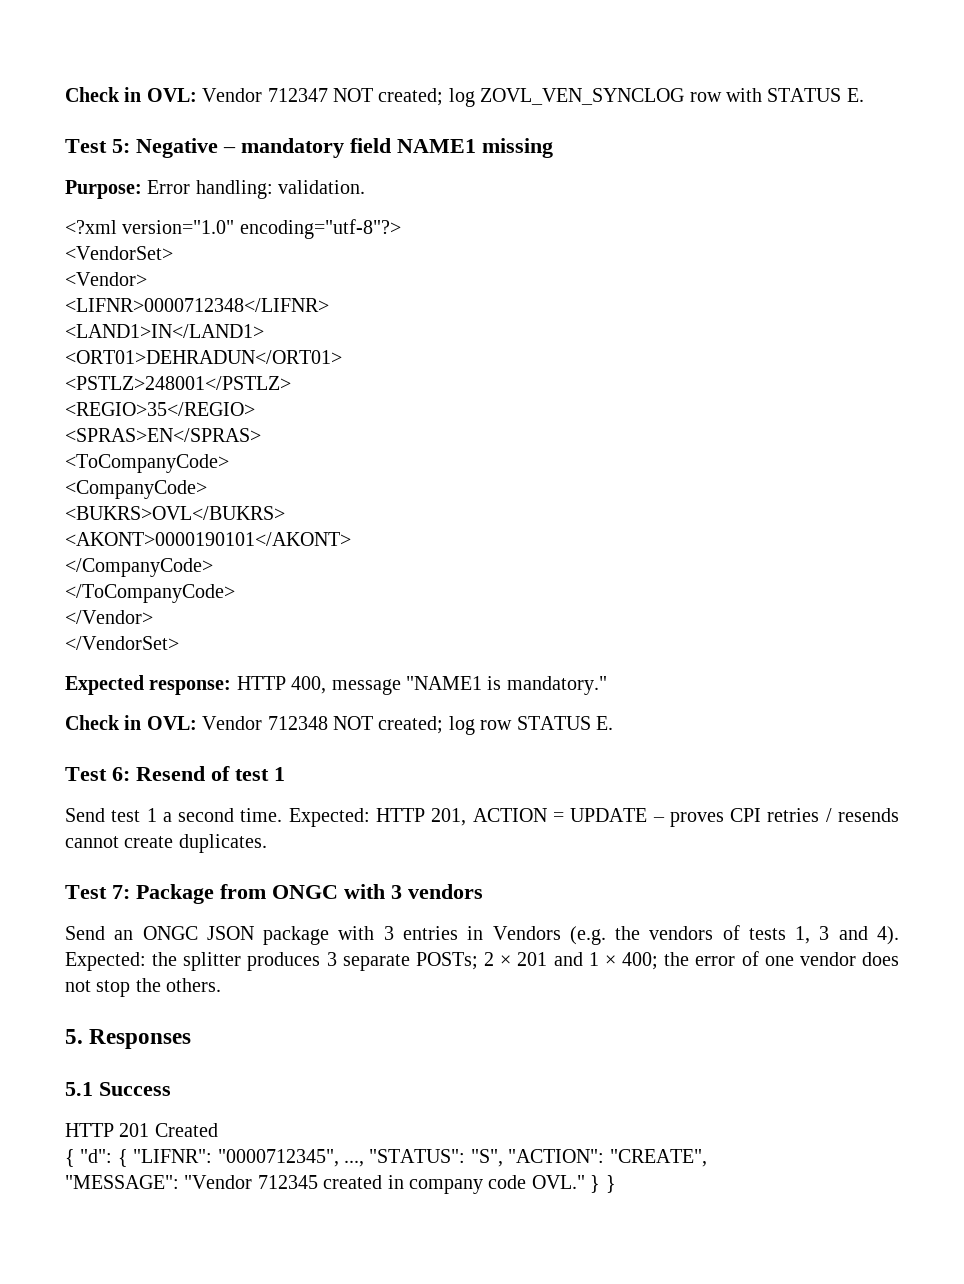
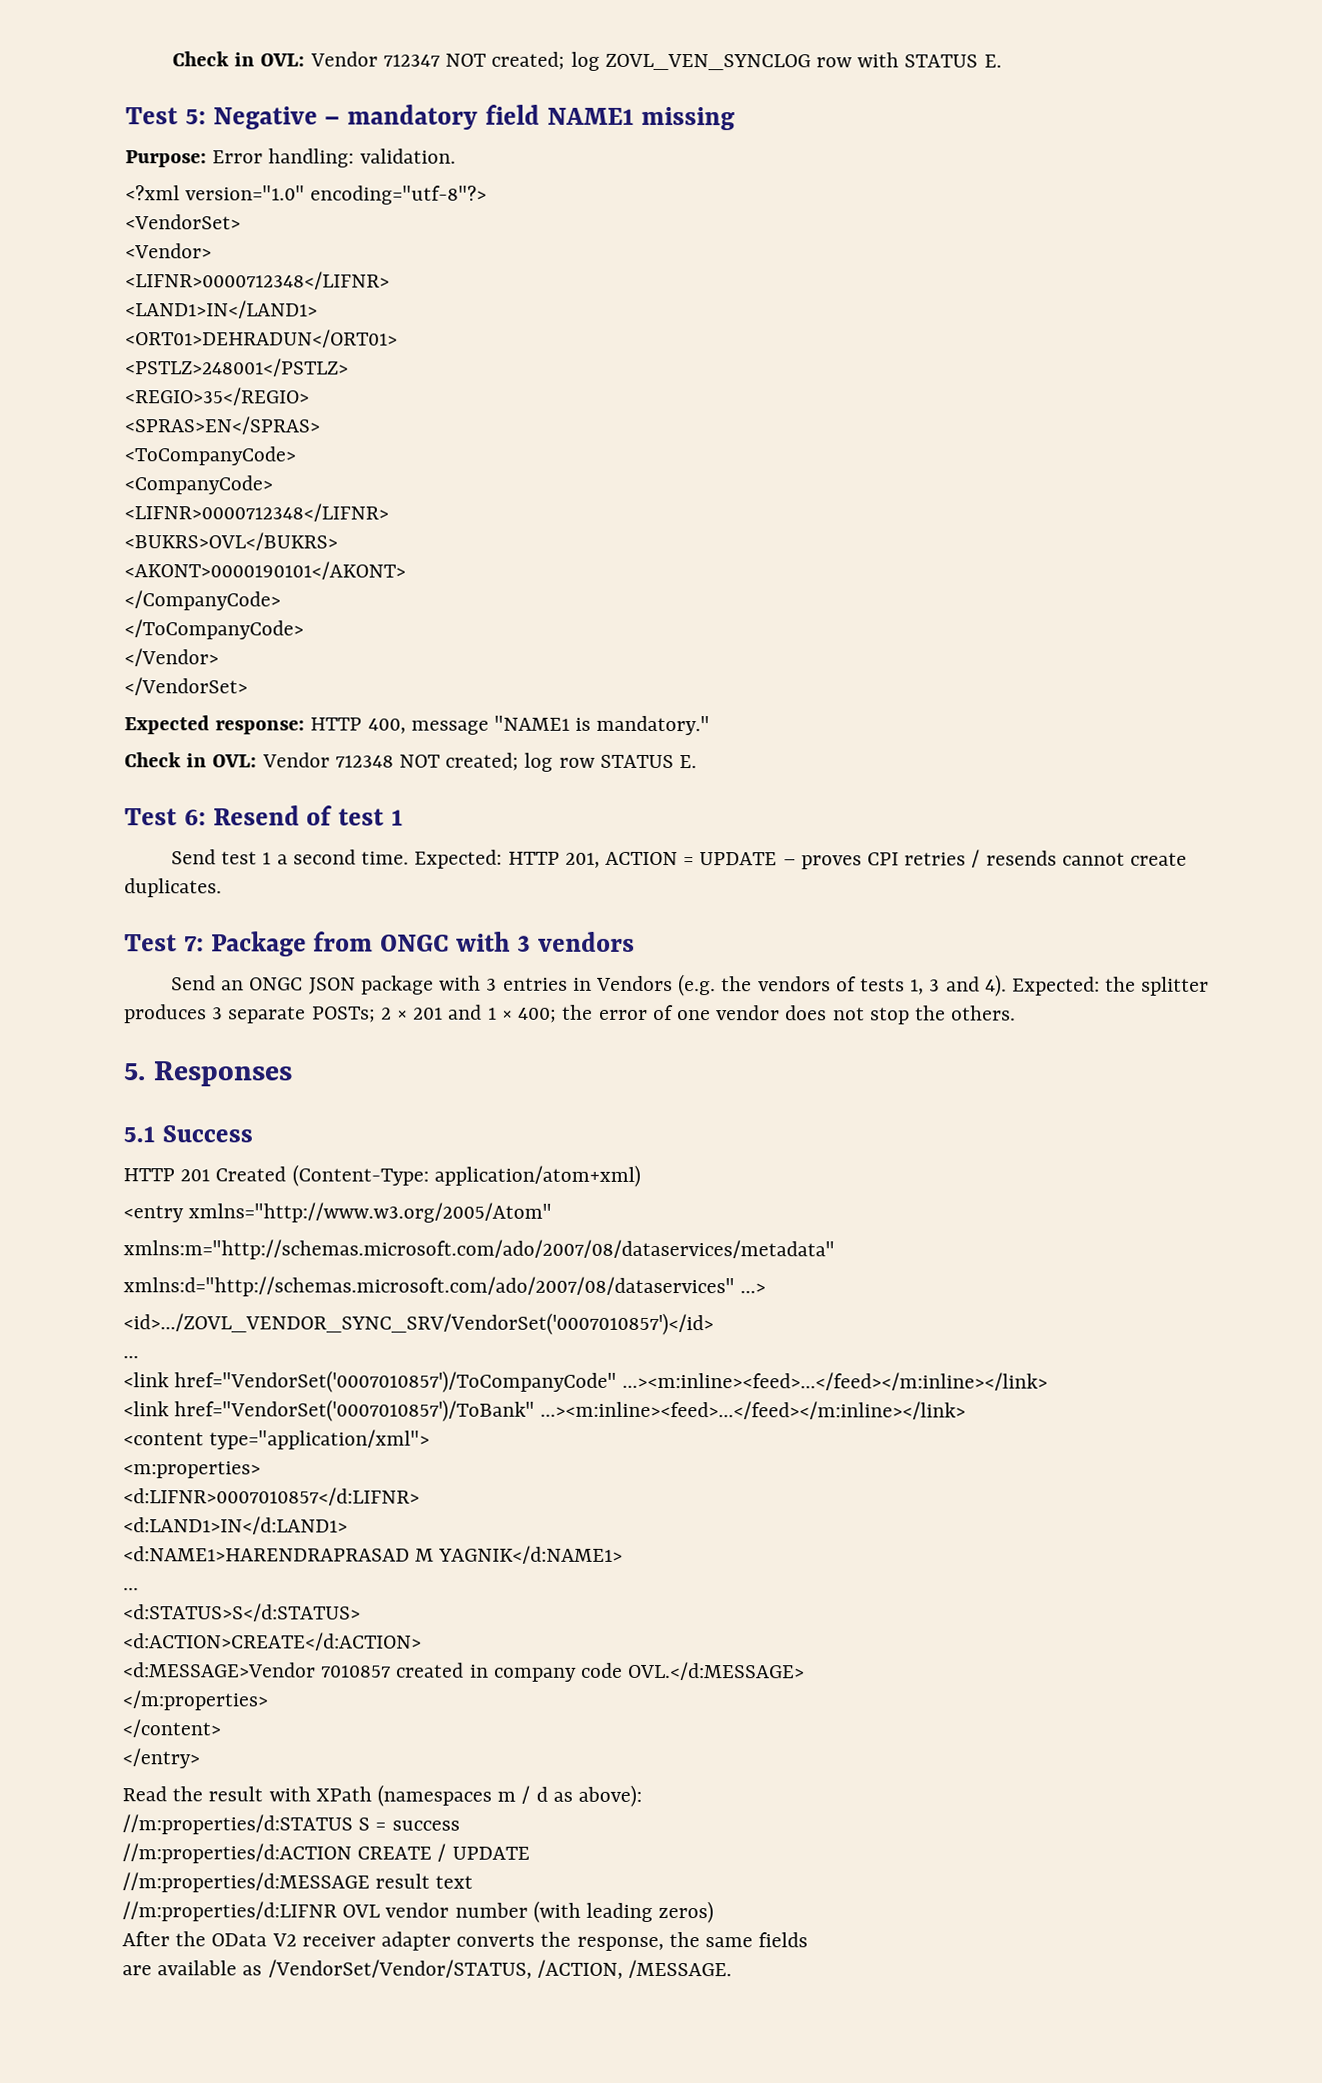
(207, 489) none -> [124,503,389,522] // <LIFNR>0000712348</LIFNR>
[65,1149,707,1167] [65,1175,616,1194] // { "d": { "LIFNR": "0000712345", ..., "STATUS": "S", "ACTION": "CREATE", // "MESSAGE": "Vendor 712345 created in company code OVL." } } -> [291,1164,641,1187] [123,1202,553,1223] [123,1239,835,1261] [123,1276,767,1298] [123,1312,714,1336] [123,1355,139,1359] [123,1370,1049,1393] [123,1399,967,1422] [123,1429,431,1450] [123,1461,261,1479] [123,1487,420,1506] [123,1516,348,1535] [123,1545,624,1564] [123,1587,139,1591] [123,1603,361,1622] [123,1632,422,1651] [123,1661,806,1682] [122,1690,268,1711] [122,1719,221,1738] [122,1748,200,1769] [122,1784,643,1807] [122,1814,460,1835] [122,1843,530,1864] [122,1872,474,1893] [122,1900,715,1924] [122,1931,809,1952] [122,1959,733,1979] (Content-Type: application/atom+xml) // <entry xmlns="http://www.w3.org/2005/Atom" // xmlns:m="http://schemas.microsoft.com/ado/2007/08/dataservices/metadata" // xmlns:d="http://schemas.microsoft.com/ado/2007/08/dataservices" ...> // <id>.../ZOVL_VENDOR_SYNC_SRV/VendorSet('0007010857')</id> // ... // <link href="VendorSet('0007010857')/ToCompanyCode" ...><m:inline><feed>...</feed></m:inline></link> // <link href="VendorSet('0007010857')/ToBank" ...><m:inline><feed>...</feed></m:inline></link> // <content type="application/xml"> // <m:properties> // <d:LIFNR>0007010857</d:LIFNR> // <d:LAND1>IN</d:LAND1> // <d:NAME1>HARENDRAPRASAD M YAGNIK</d:NAME1> // ... // <d:STATUS>S</d:STATUS> // <d:ACTION>CREATE</d:ACTION> // <d:MESSAGE>Vendor 7010857 created in company code OVL.</d:MESSAGE> // </m:properties> // </content> // </entry> // Read the result with XPath (namespaces m / d as above): // //m:properties/d:STATUS S = success // //m:properties/d:ACTION CREATE / UPDATE // //m:properties/d:MESSAGE result text // //m:properties/d:LIFNR OVL vendor number (with leading zeros) // After the OData V2 receiver adapter converts the response, the same fields // are available as /VendorSet/Vendor/STATUS, /ACTION, /MESSAGE.

